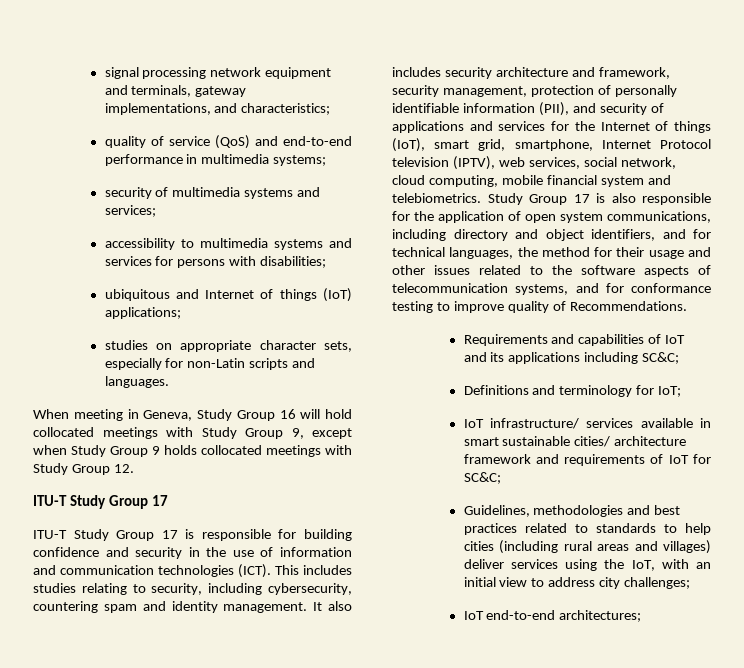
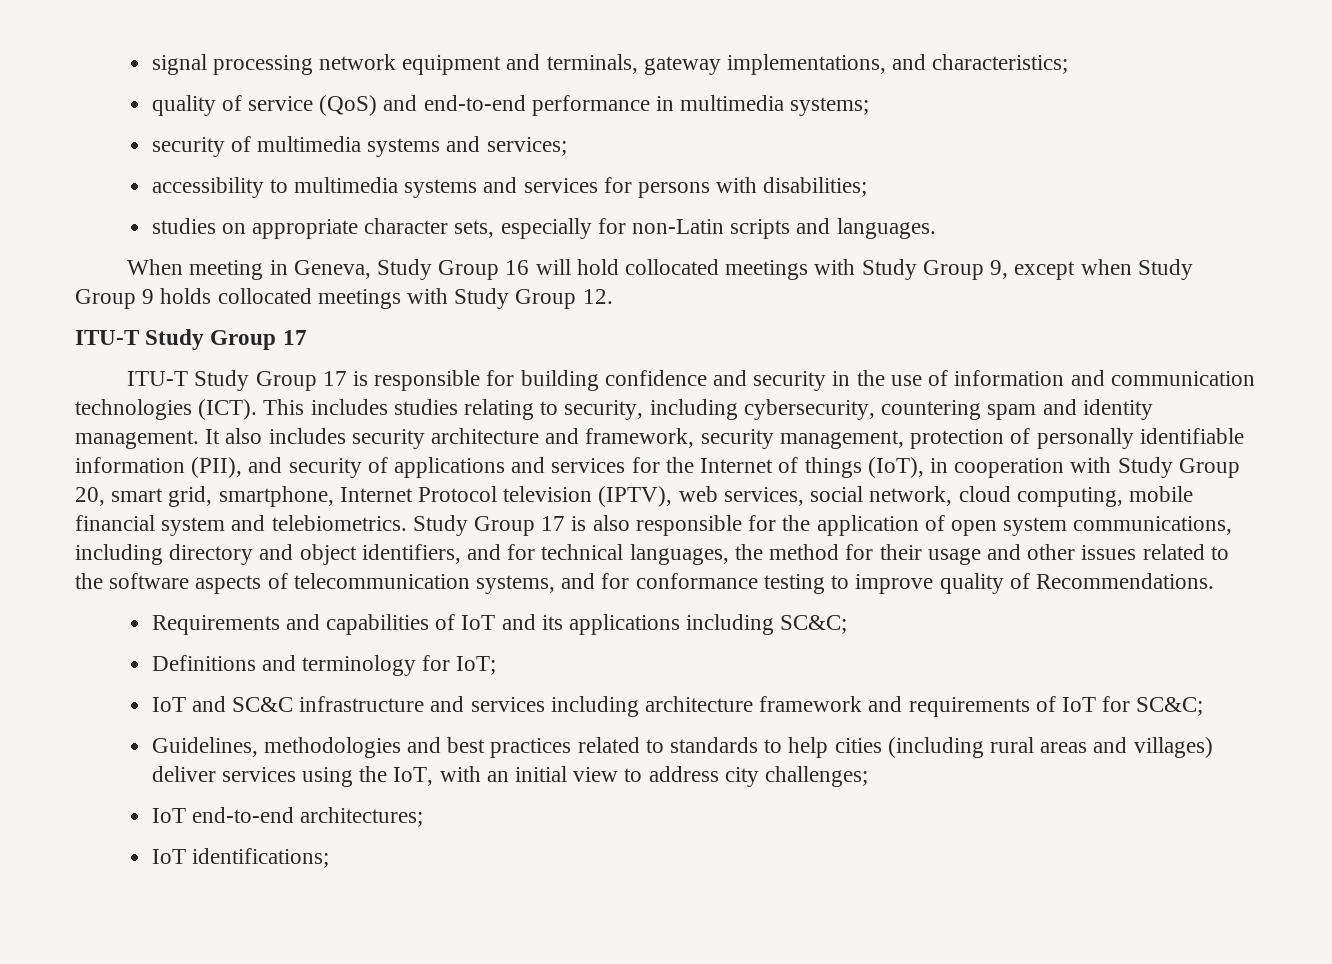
[104,288,352,302] [104,307,181,319] // ubiquitous and Internet of things (IoT) applications; -> (868, 187) none
(425, 145) none -> [929,457,1240,478] [75,487,105,506] in cooperation with Study Group 20,
[489,418,711,429] [463,436,611,447] infrastructure/ services available in smart sustainable cities/ -> [191,696,639,717] and SC&C infrastructure and services including
(642, 616) none -> [151,848,329,868] // IoT identifications;

